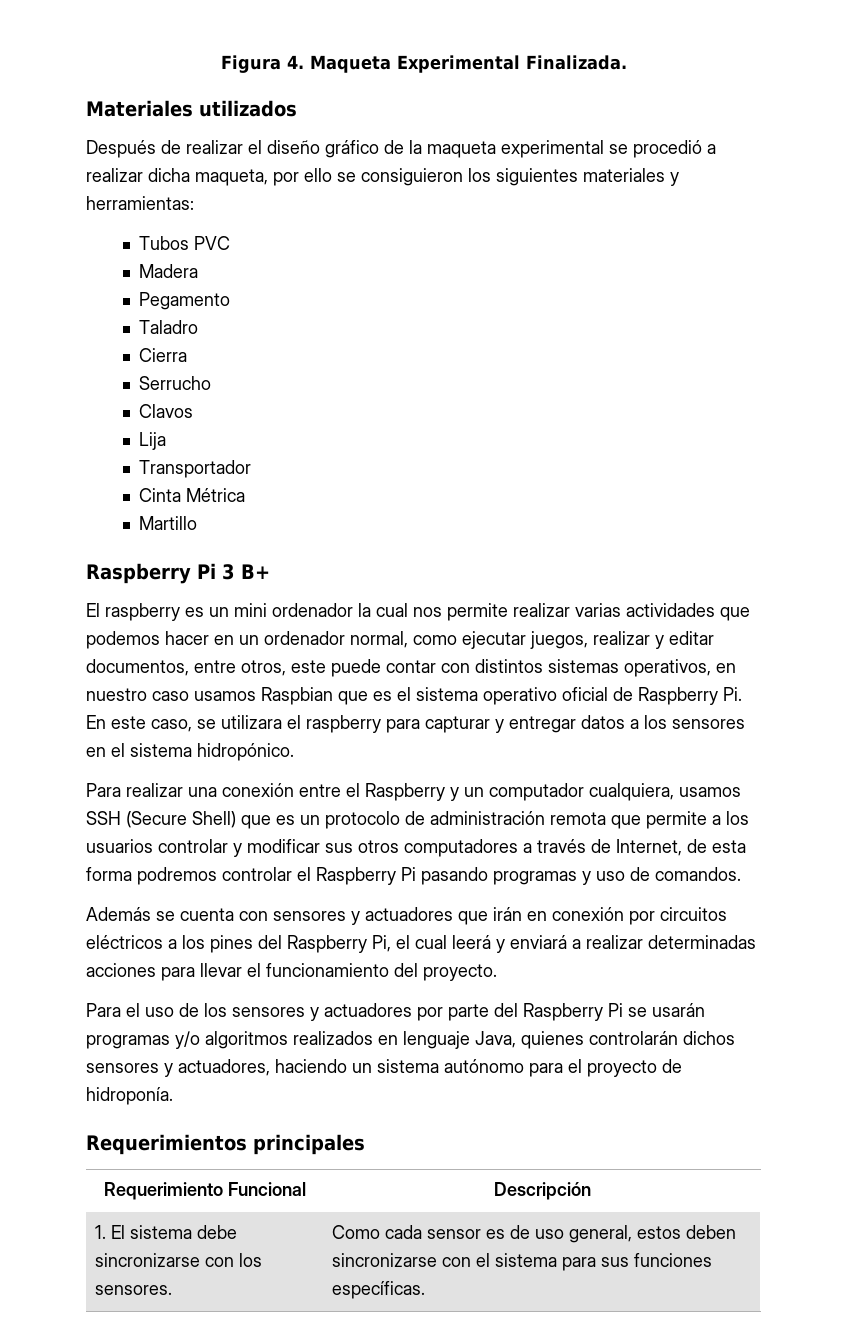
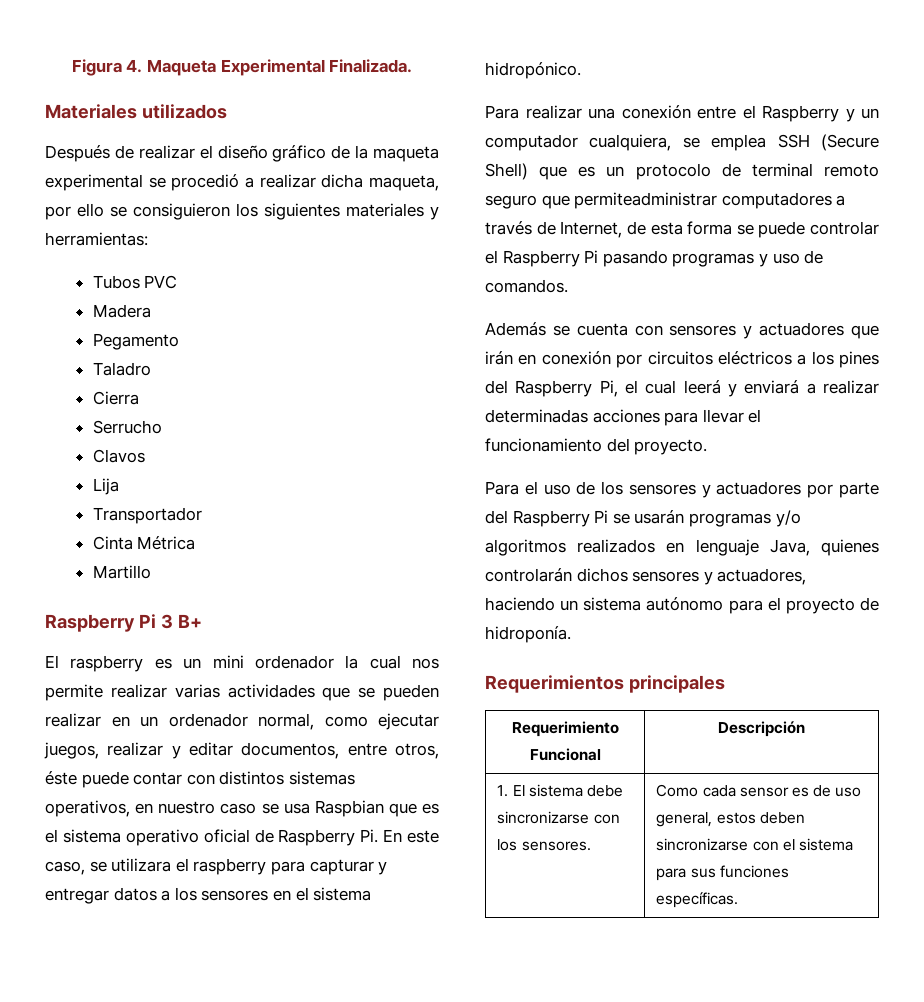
[86,631,209,649] podemos hacer -> [358,684,439,701] [45,713,101,727] se pueden realizar
[291,660,326,673] este -> [45,771,77,785] éste
[194,691,256,701] usamos -> [261,803,310,814] se usa
[679,787,741,797] usamos -> [682,134,767,151] se emplea
[430,811,749,829] [86,839,399,857] administración remota que permite a los usuarios controlar y modificar sus otros -> [751,163,879,177] [485,192,718,209] terminal remoto seguro que permiteadministrar
[137,867,217,885] podremos -> [736,221,806,238] se puede

